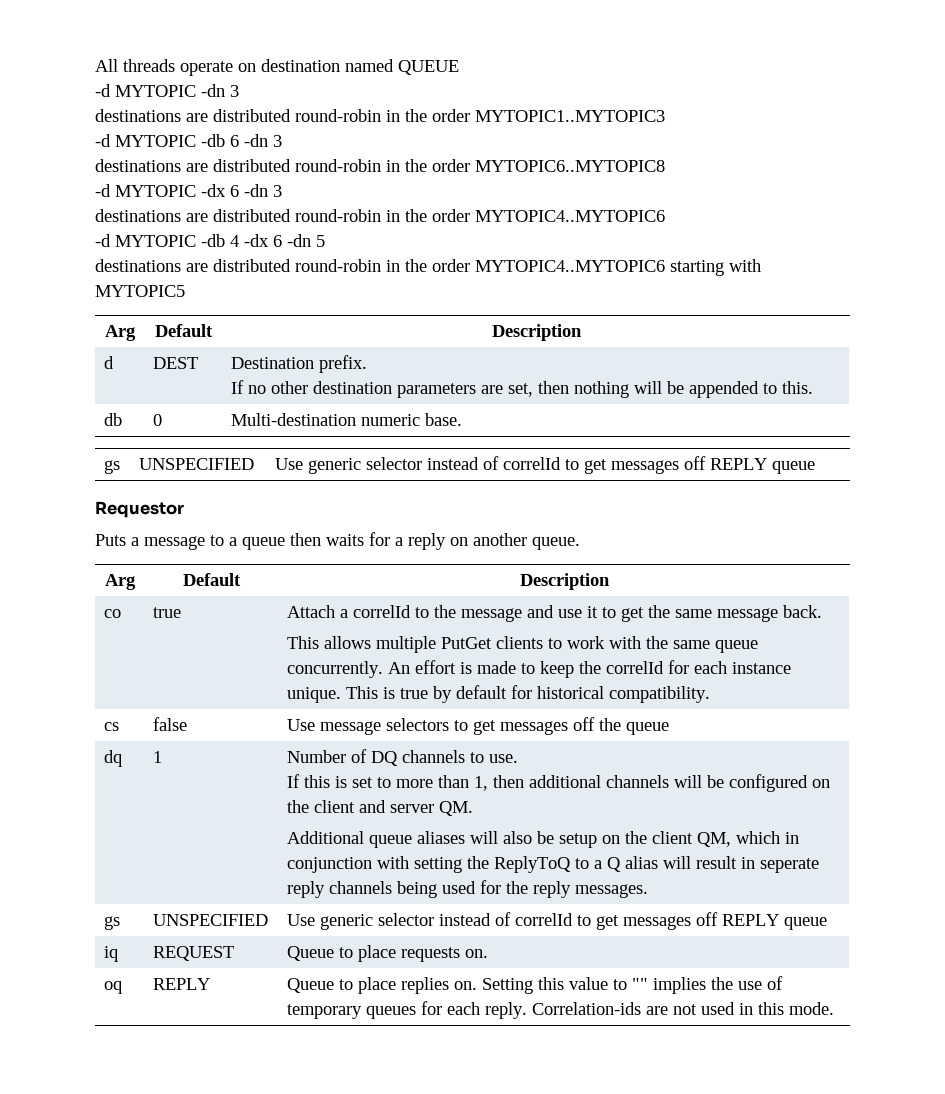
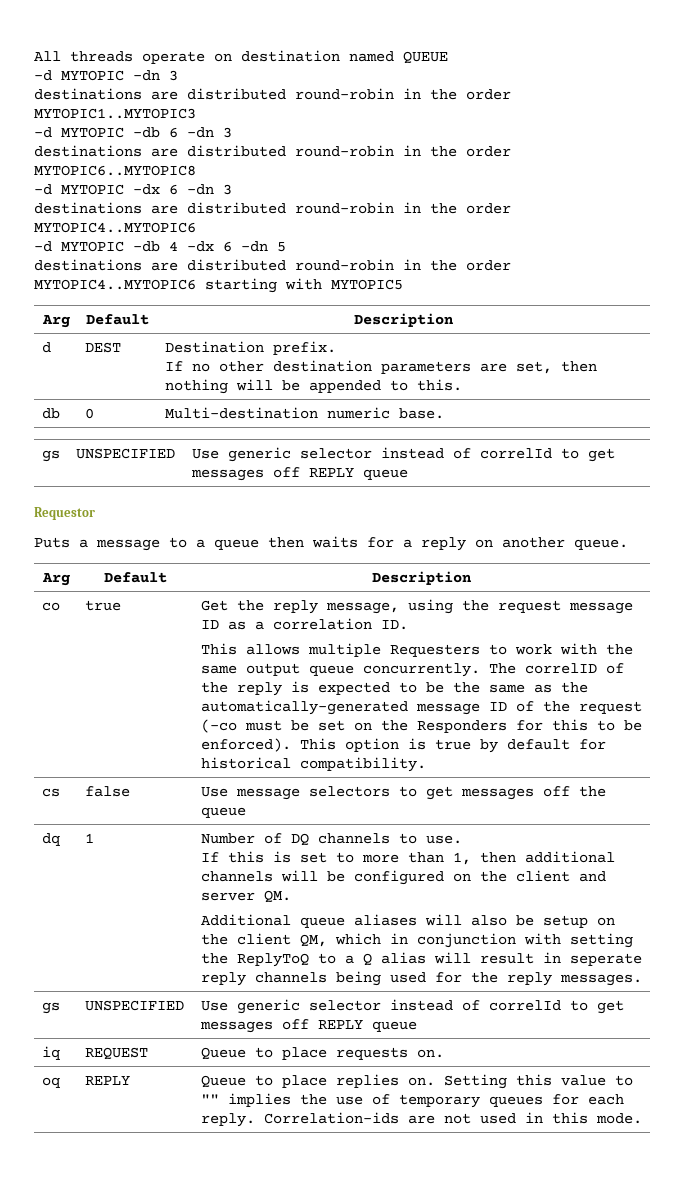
[287,605,823,622] Attach a correlId to the message and use it to get the same message back. -> [200,599,633,614] [200,618,408,630] Get the reply message, using the request message ID as a correlation ID.
[441,636,544,649] PutGet clients -> [389,644,480,657] Requesters
(711, 644) none -> [245,663,300,676] output
[388,660,792,678] [287,686,379,703] An effort is made to keep the correlId for each instance unique. This -> [488,663,624,674] [200,681,588,696] [200,700,642,715] [200,719,642,733] [200,738,399,752] The correlID of the reply is expected to be the same as the automatically-generated message ID of the request (-co must be set on the Responders for this to be enforced). This option

